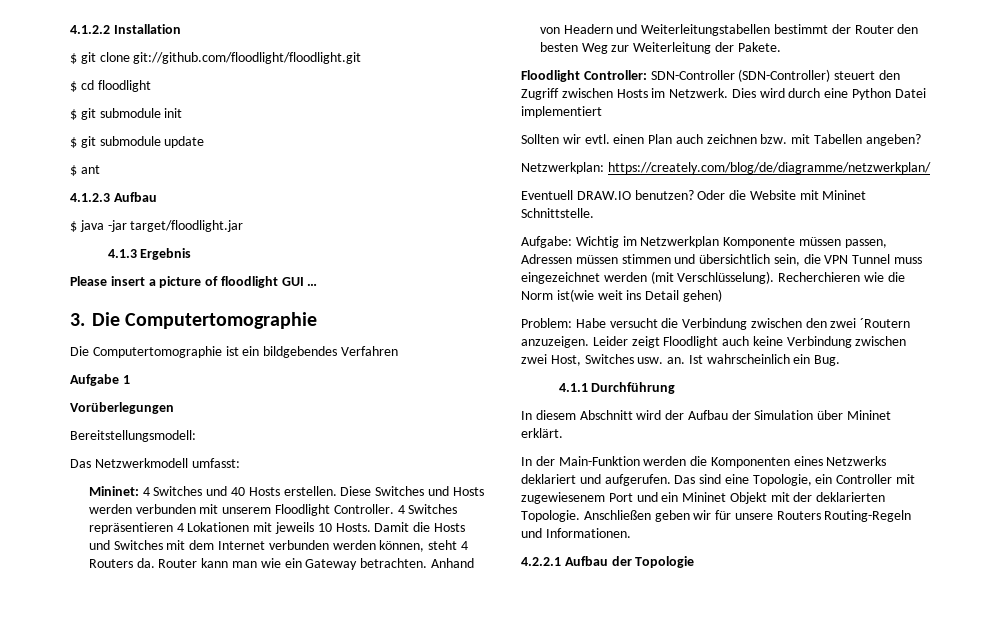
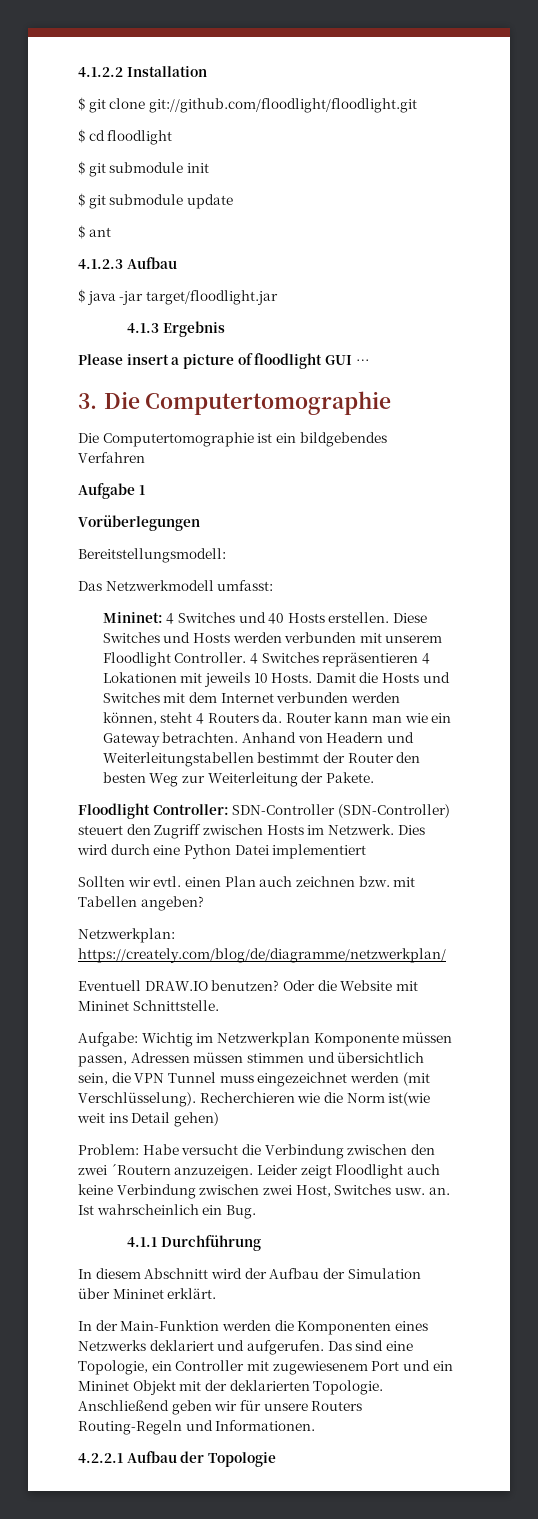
[583,510,651,520] Anschließen -> [78,1400,169,1411] Anschließend

